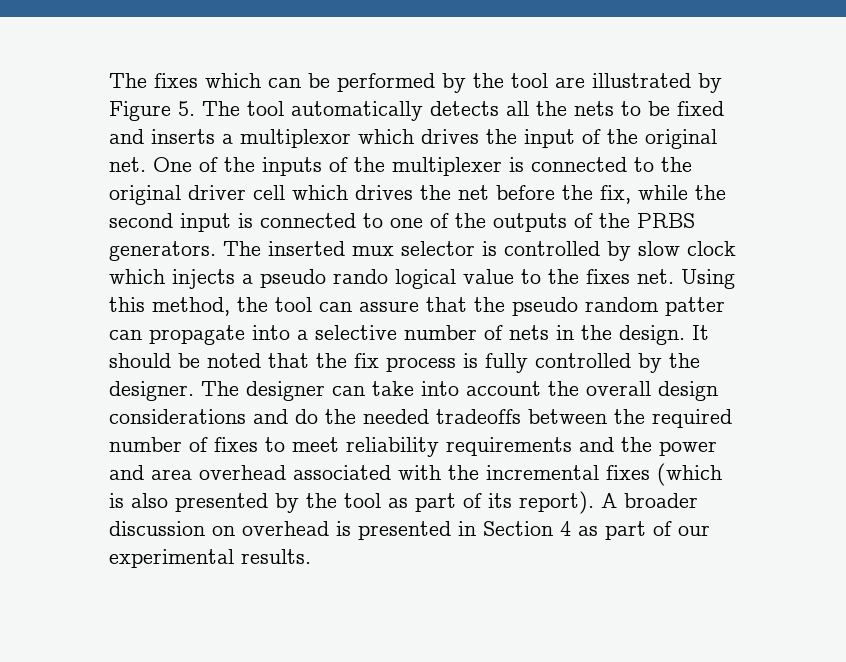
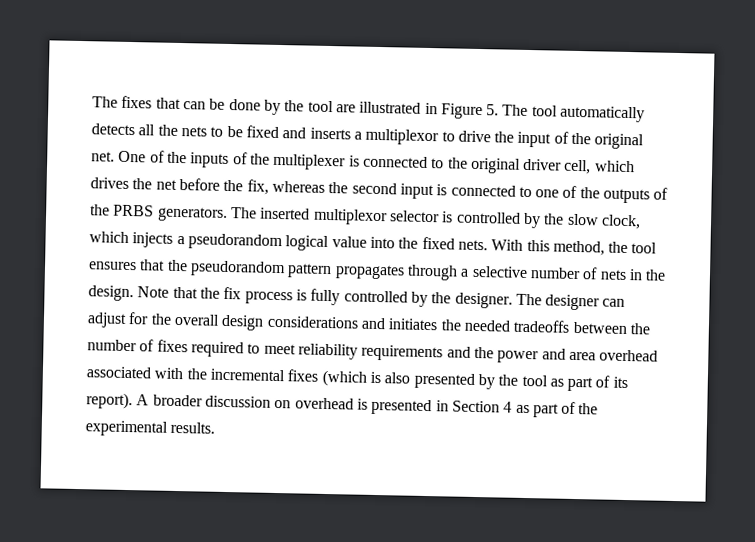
[205,73,261,88] which -> [155,97,181,110] that
[337,73,435,92] performed -> [228,98,261,111] done
[698,73,722,93] by -> [424,102,438,115] in
[358,129,479,144] which drives -> [441,130,491,143] to drive
[253,185,285,200] cell -> [563,159,592,175] cell,
[638,185,688,200] while -> [271,180,325,193] whereas
[352,246,394,256] mux -> [312,208,388,226] multiplexor
[638,241,736,256] [109,269,735,289] [109,297,725,316] [109,325,290,345] slow clock which injects a pseudo rando logical value to the fixes net. Using this method, the tool can assure that the pseudo random patter can propagate into -> [543,213,641,230] [89,231,658,256] [88,259,458,281] the slow clock, which injects a pseudorandom logical value into the fixed nets. With this method, the tool ensures that the pseudorandom pattern propagates through
[692,325,709,340] [109,353,261,368] It should be noted -> [137,286,170,298] Note
[372,381,541,396] take into account -> [87,312,150,328] adjust for
[295,409,318,424] do -> [388,318,439,331] initiates
[652,409,732,428] required -> (651, 329) none
(258, 444) none -> [190,341,244,358] required
[678,525,710,536] our -> [578,403,599,415] the

